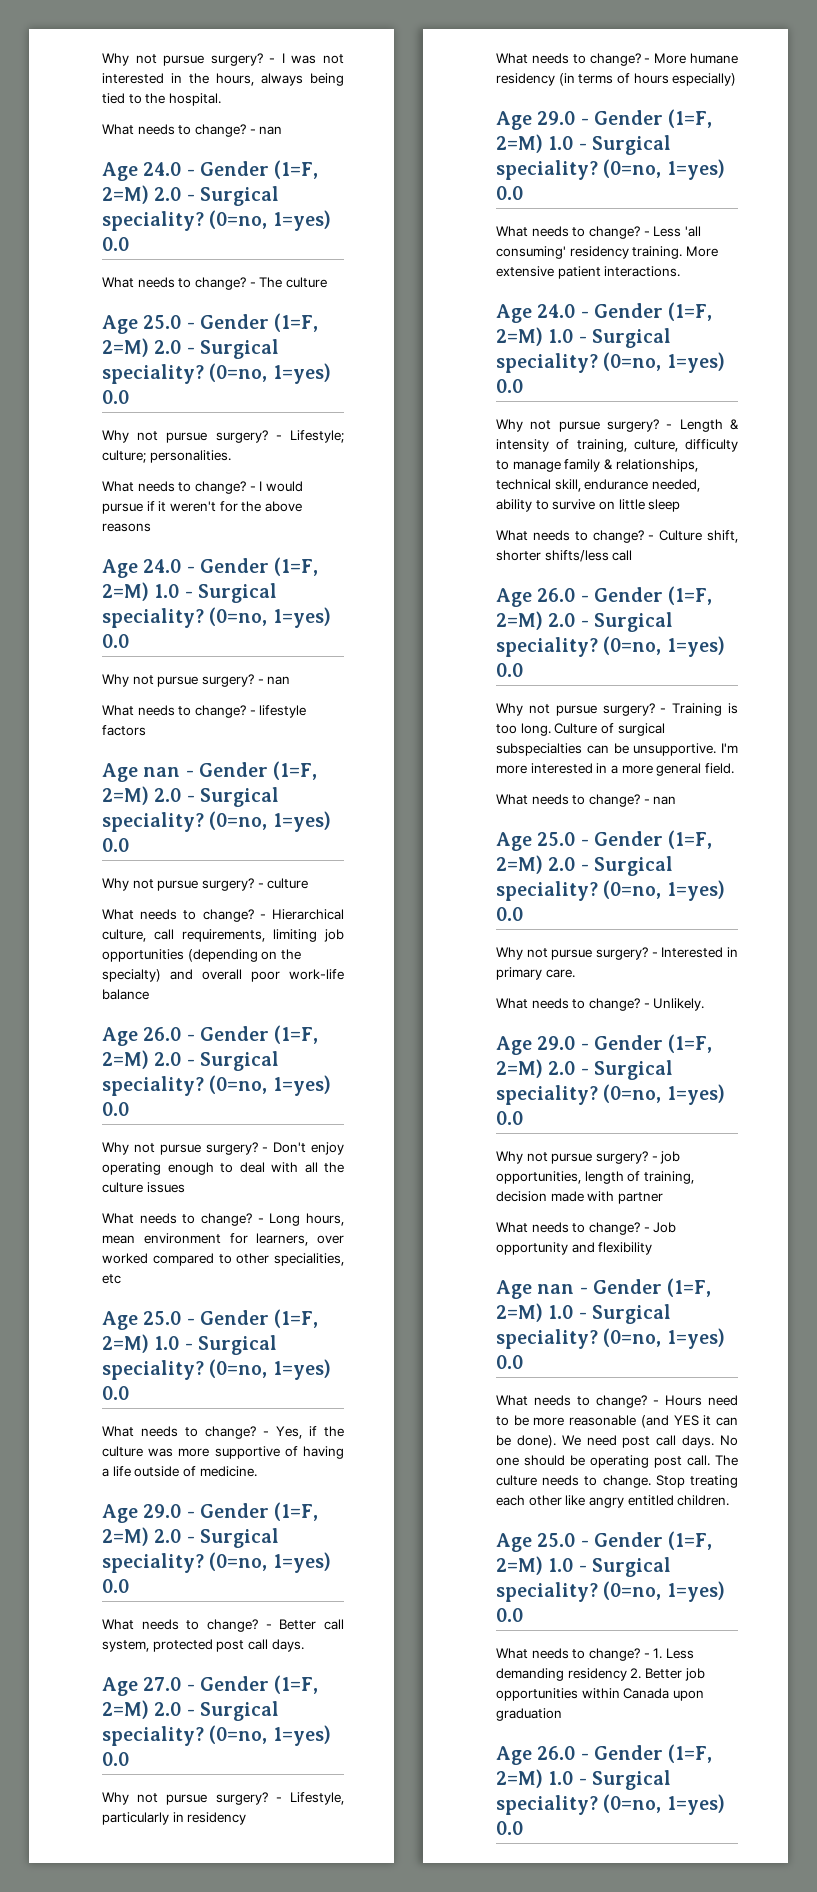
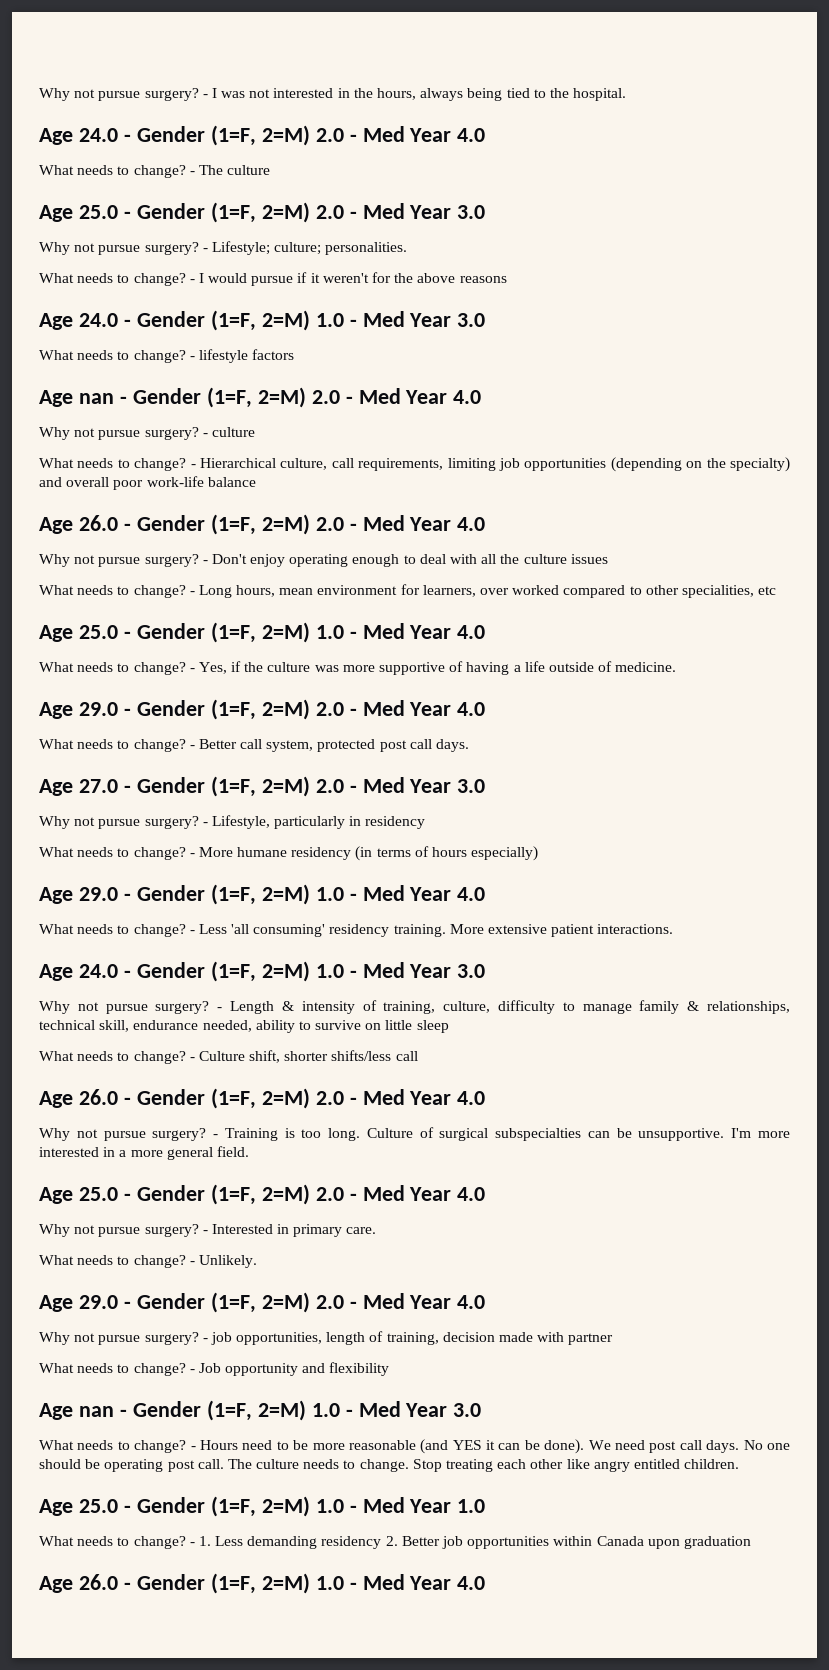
[102,124,283,137] // What needs to change? - nan -> (627, 94) none
[199,186,279,206] [102,210,331,231] [102,237,129,251] Surgical speciality? (0=no, 1=yes) 0.0 -> [362,126,486,142] Med Year 4.0
[199,339,279,359] [102,363,331,384] [102,390,129,404] Surgical speciality? (0=no, 1=yes) 0.0 -> [362,203,486,219] Med Year 3.0
[197,583,277,603] [102,607,331,628] [102,634,129,648] [102,674,291,687] Surgical speciality? (0=no, 1=yes) 0.0 // Why not pursue surgery? - nan -> [362,311,486,327] Med Year 3.0
[199,787,279,807] [102,811,331,832] [102,838,129,852] Surgical speciality? (0=no, 1=yes) 0.0 -> [358,388,482,404] Med Year 4.0
[199,1051,279,1071] [102,1075,331,1096] [102,1102,129,1116] Surgical speciality? (0=no, 1=yes) 0.0 -> [362,515,486,531] Med Year 4.0
[197,1335,277,1355] [102,1359,331,1380] [102,1386,129,1400] Surgical speciality? (0=no, 1=yes) 0.0 -> [362,623,486,639] Med Year 4.0
[199,1528,279,1548] [102,1552,331,1573] [102,1579,129,1593] Surgical speciality? (0=no, 1=yes) 0.0 -> [362,700,486,716] Med Year 4.0
[199,1701,279,1721] [102,1725,331,1746] [102,1752,129,1766] Surgical speciality? (0=no, 1=yes) 0.0 -> [362,777,486,793] Med Year 3.0
[591,135,671,155] [496,159,725,180] [496,186,523,200] Surgical speciality? (0=no, 1=yes) 0.0 -> [362,885,486,901] Med Year 4.0
[591,328,671,348] [496,352,725,373] [496,379,523,393] Surgical speciality? (0=no, 1=yes) 0.0 -> [362,962,486,978] Med Year 3.0
[593,612,673,632] [496,636,725,657] [496,663,523,677] Surgical speciality? (0=no, 1=yes) 0.0 -> [362,1089,486,1105] Med Year 4.0
[496,794,677,807] [496,830,713,851] [496,855,673,876] [496,880,725,901] [496,907,523,921] // What needs to change? - nan // Age 25.0 - Gender (1=F, 2=M) 2.0 - Surgical speciality? (0=no, 1=yes) 0.0 -> [39,1184,486,1205] // Age 25.0 - Gender (1=F, 2=M) 2.0 - Med Year 4.0
[593,1060,673,1080] [496,1084,725,1105] [496,1111,523,1125] Surgical speciality? (0=no, 1=yes) 0.0 -> [362,1293,486,1309] Med Year 4.0
[591,1304,671,1324] [496,1328,725,1349] [496,1355,523,1369] Surgical speciality? (0=no, 1=yes) 0.0 -> [358,1401,482,1417] Med Year 3.0
[591,1557,671,1577] [496,1581,725,1602] [496,1608,523,1622] Surgical speciality? (0=no, 1=yes) 0.0 -> [362,1497,486,1513] Med Year 1.0
[591,1770,671,1790] [496,1794,725,1815] [496,1821,523,1835] Surgical speciality? (0=no, 1=yes) 0.0 -> [362,1574,486,1590] Med Year 4.0

